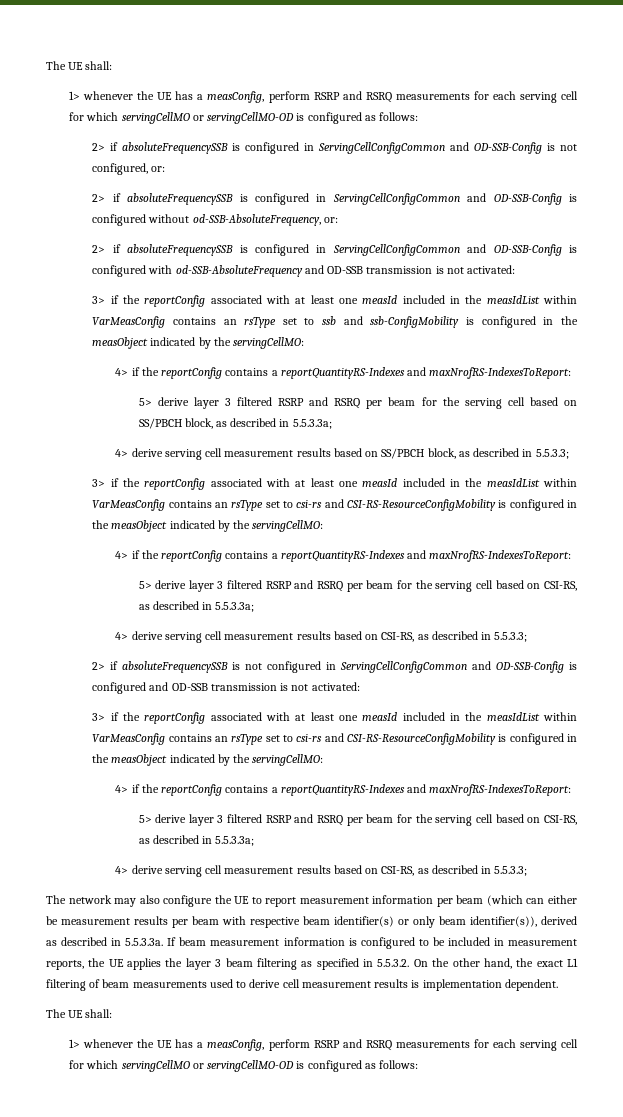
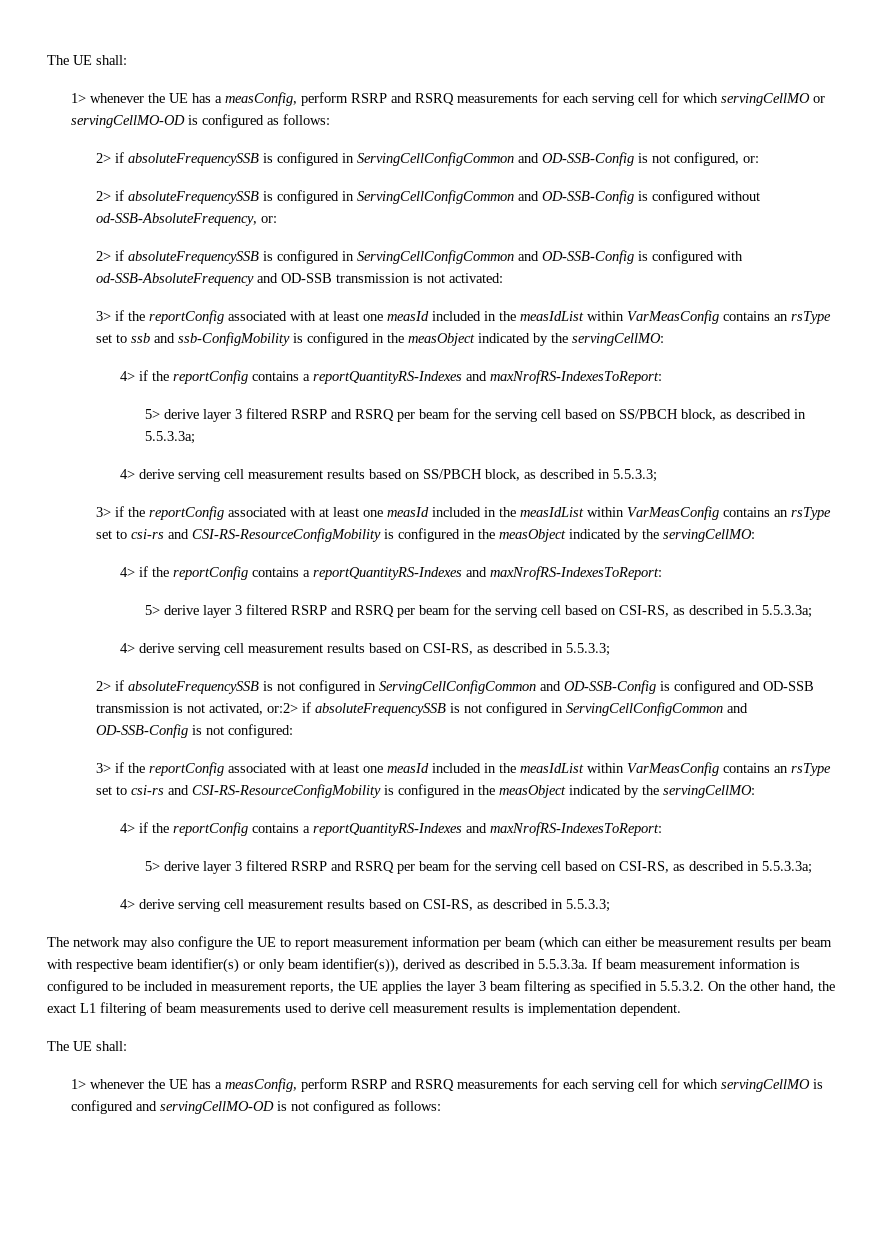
[311,682,360,691] activated: -> [208,702,748,716] [95,724,293,738] activated, or:2> if absoluteFrequencySSB is not configured in ServingCellConfigCommon and OD-SSB-Config is not configured:
[192,1060,305,1072] or servingCellMO-OD is -> [813,1079,824,1089] [71,1100,310,1114] is configured and servingCellMO-OD is not

